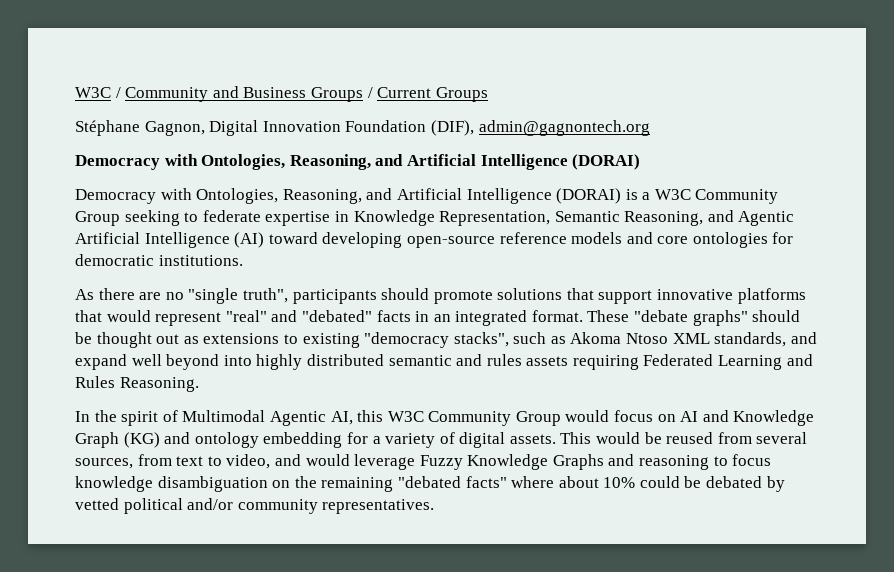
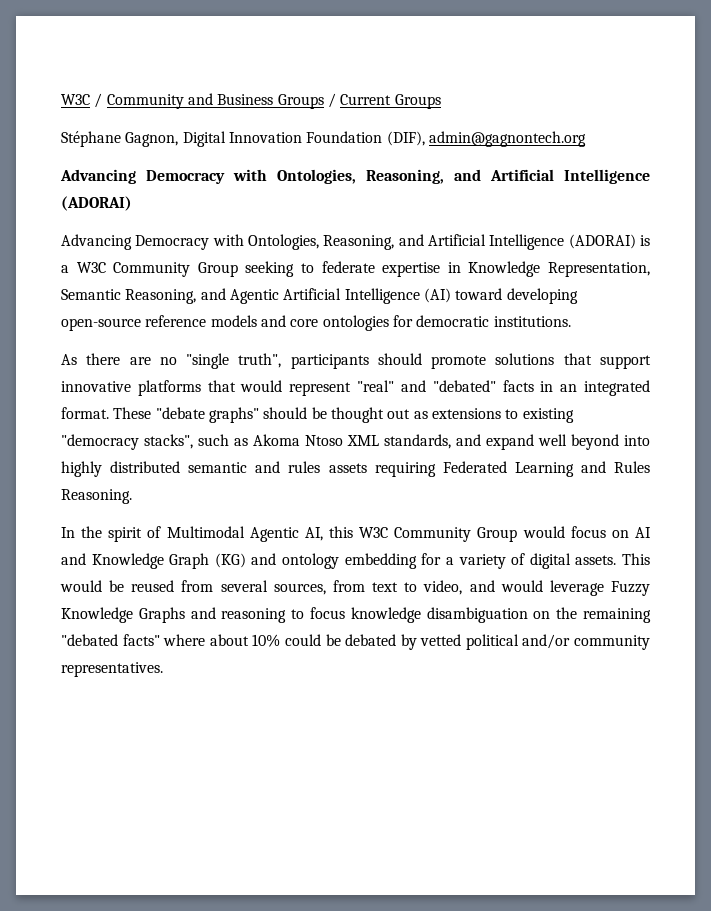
[75,154,641,170] [75,188,622,204] Democracy with Ontologies, Reasoning, and Artificial Intelligence (DORAI) // Democracy with Ontologies, Reasoning, and Artificial Intelligence (DORAI) -> [60,169,650,184] [61,196,132,211] [61,234,636,250] Advancing Democracy with Ontologies, Reasoning, and Artificial Intelligence (ADORAI) // Advancing Democracy with Ontologies, Reasoning, and Artificial Intelligence (ADORAI)

